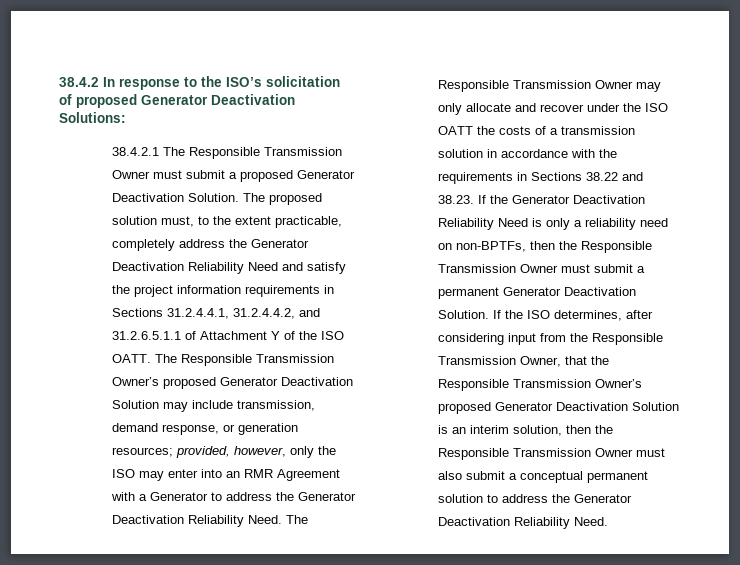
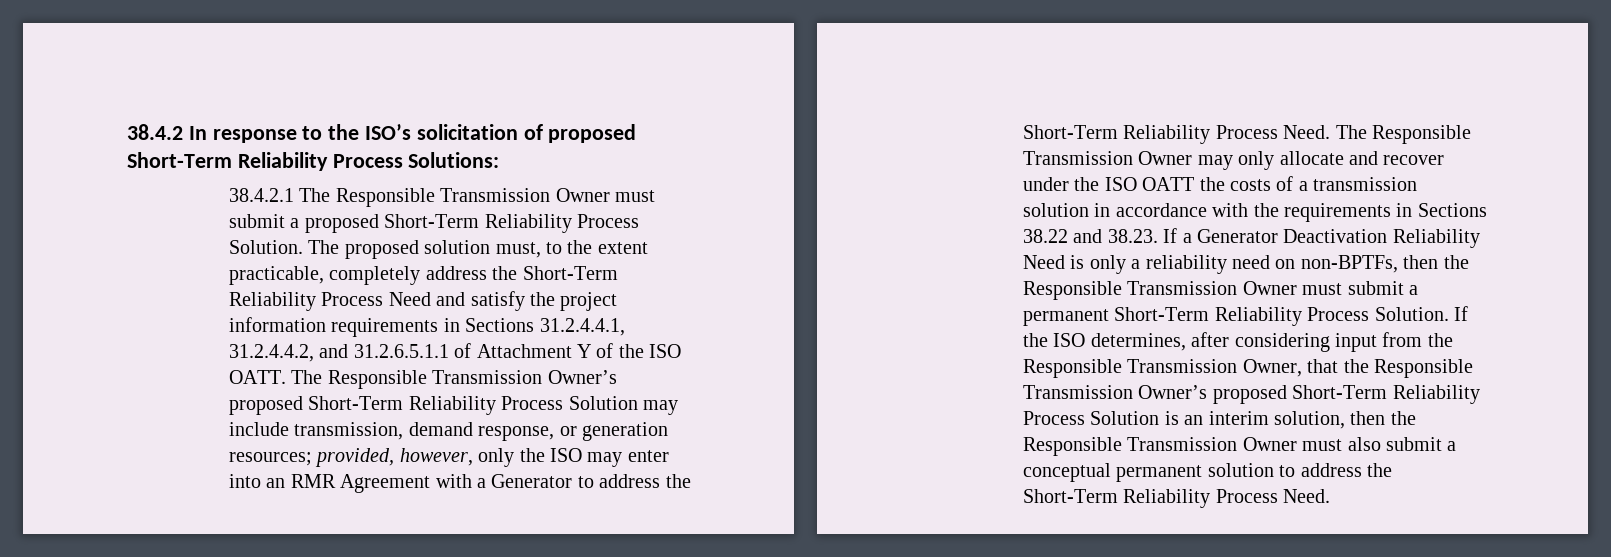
[141,94,295,105] Generator Deactivation -> [127,152,403,171] Short-Term Reliability Process
[296,170,355,179] [111,193,184,202] Generator Deactivation -> [384,214,639,233] Short-Term Reliability Process
[250,239,309,248] [111,262,244,274] Generator Deactivation Reliability -> [522,266,618,280] [228,292,384,311] Short-Term Reliability Process
[219,377,353,386] Generator Deactivation -> [308,396,564,415] Short-Term Reliability Process
[297,492,356,501] [111,515,244,527] Generator Deactivation Reliability -> [1022,125,1278,144] Short-Term Reliability Process
[489,195,508,204] the -> [1182,233,1192,243] a
[502,287,636,296] Generator Deactivation -> [1114,307,1370,326] Short-Term Reliability Process
[494,402,628,411] Generator Deactivation -> [1292,385,1480,404] [1022,411,1085,425] Short-Term Reliability Process
[573,494,632,503] [437,517,570,529] Generator Deactivation Reliability -> [1022,489,1278,508] Short-Term Reliability Process

